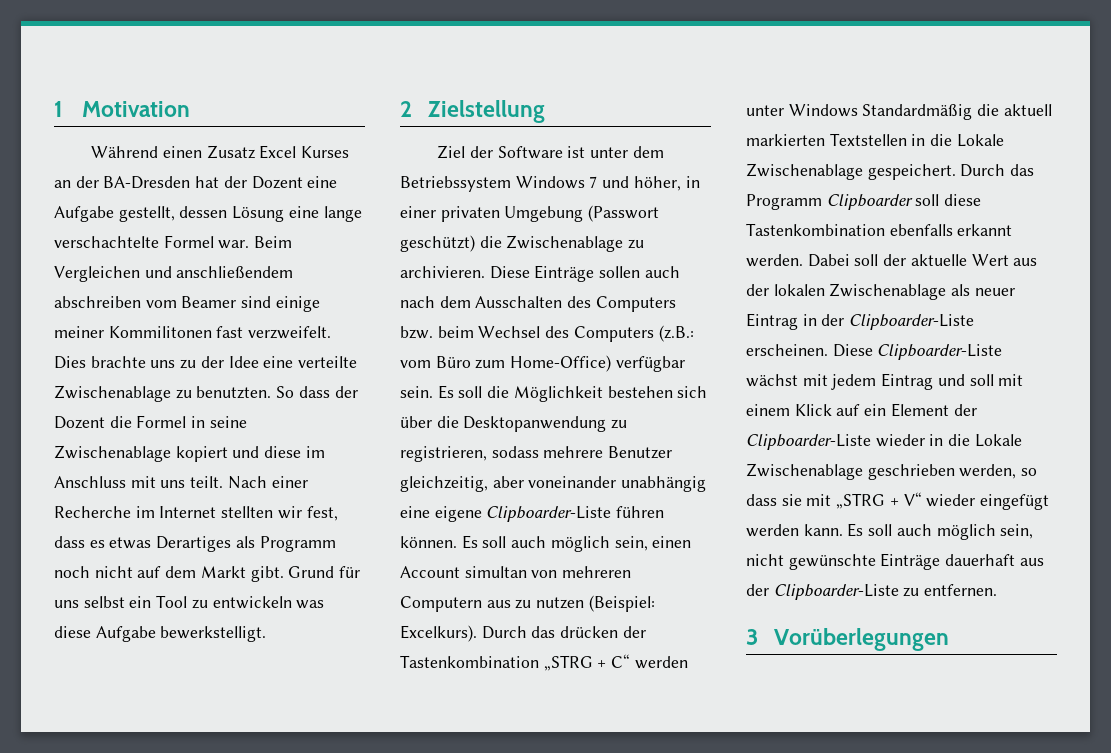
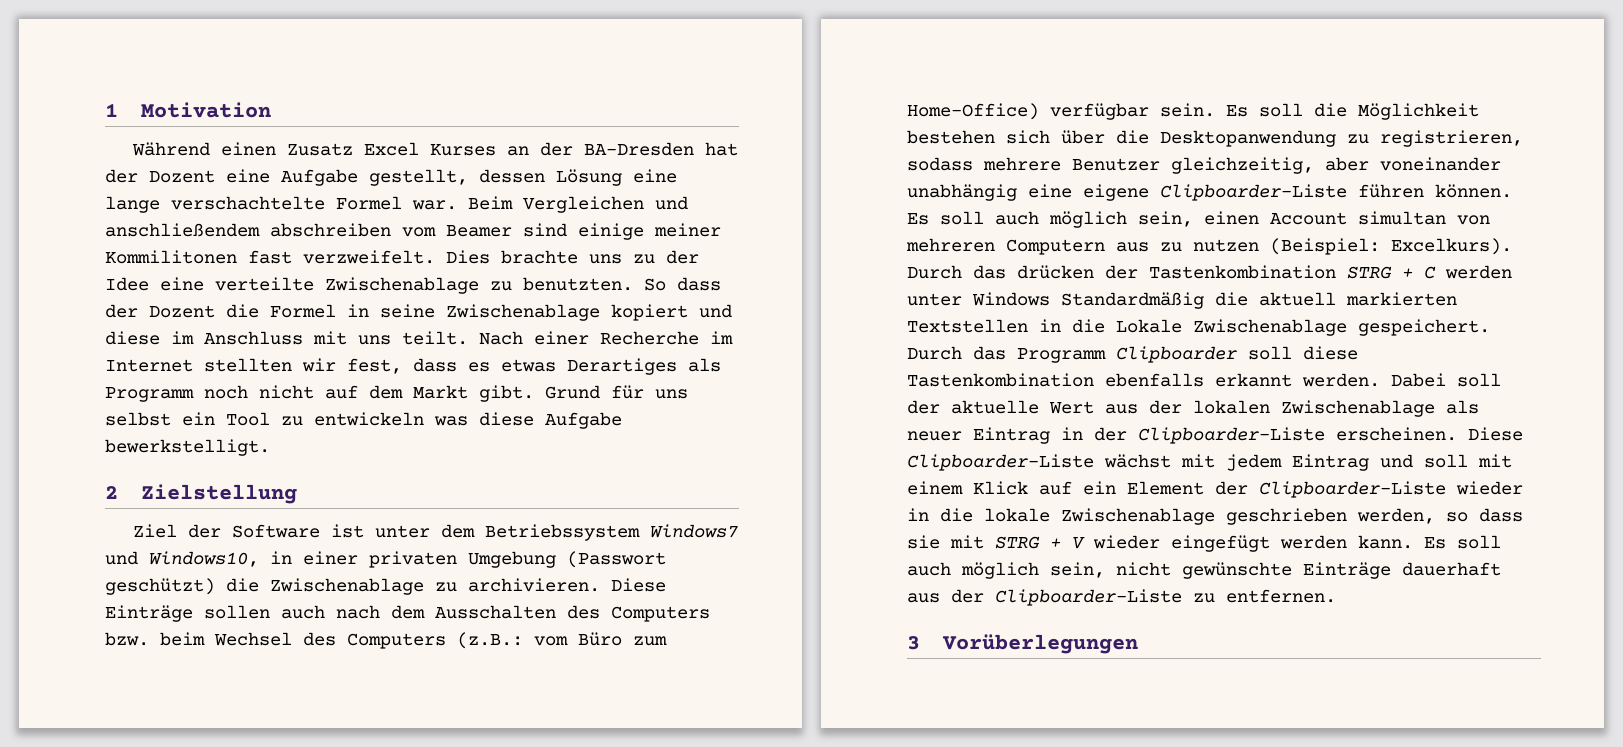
[515,176,681,191] Windows 7 und höher, -> [649,524,738,538] [105,551,259,567] Windows7 und Windows10,
[543,654,631,671] „STRG + C“ -> [1347,266,1436,279] STRG + C
[974,434,1022,447] Lokale -> [984,508,1050,522] lokale
[836,492,922,509] „STRG + V“ -> [995,536,1085,549] STRG + V

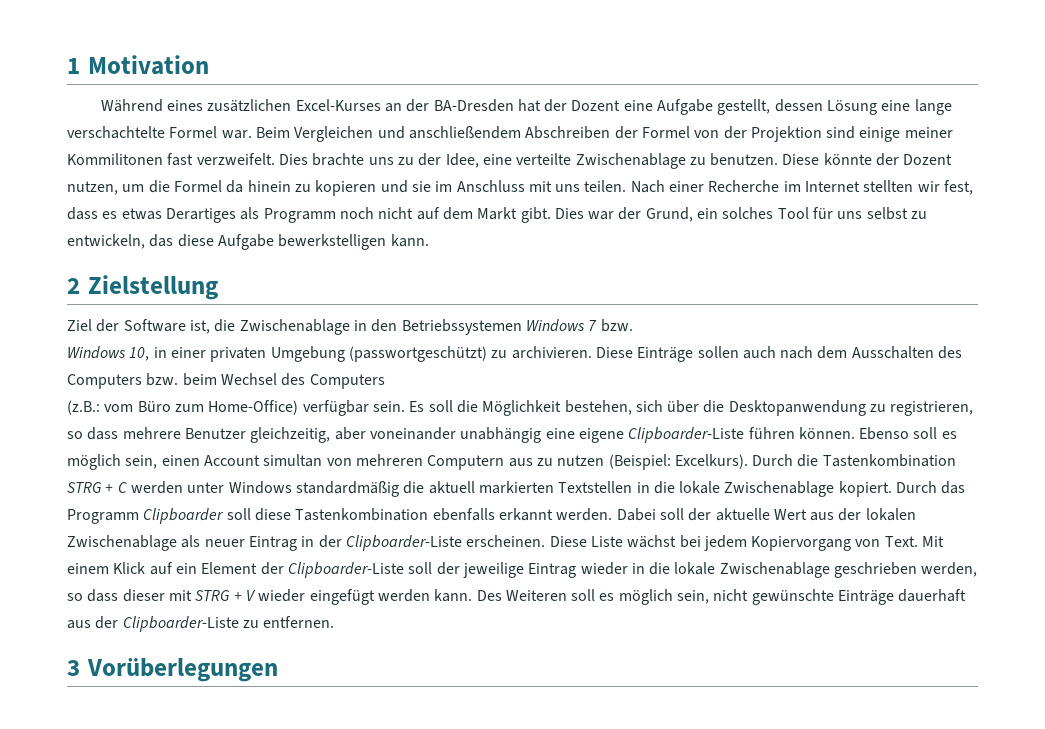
[220,142,496,156] einen Zusatz Excel Kurses -> [166,99,381,112] eines zusätzlichen Excel-Kurses
[270,223,512,237] abschreiben vom Beamer -> [525,126,822,142] Abschreiben der Formel von der Projektion
[105,277,149,291] Idee -> [445,153,479,168] Idee,
[523,277,721,291] [105,304,732,321] [105,331,160,345] benutzten. So dass der Dozent die Formel in seine Zwischenablage kopiert und diese -> [710,153,953,166] [67,180,431,196] benutzen. Diese könnte der Dozent nutzen, um die Formel da hinein zu kopieren und sie
[402,331,468,345] teilt. -> [584,180,627,192] teilen.
[545,385,688,399] [105,412,622,429] [105,439,270,456] Grund für uns selbst ein Tool zu entwickeln was diese Aufgabe bewerkstelligt. -> [554,207,928,222] [67,234,429,250] Dies war der Grund, ein solches Tool für uns selbst zu entwickeln, das diese Aufgabe bewerkstelligen kann.
[330,524,738,541] [105,551,666,568] [105,578,424,595] ist unter dem Betriebssystem Windows7 und Windows10, in einer privaten Umgebung (Passwort geschützt) die Zwischenablage -> [189,319,633,335] [67,346,487,362] ist, die Zwischenablage in den Betriebssystemen Windows 7 bzw. // Windows 10, in einer privaten Umgebung (passwortgeschützt)
(446, 641) none -> (385, 381) //
[907,130,995,144] bestehen -> [564,400,632,415] bestehen,
[907,157,973,171] sodass -> [67,427,119,440] so dass
[907,211,1039,225] Es soll auch -> [859,427,957,440] Ebenso soll es
[973,265,1138,279] das drücken der -> [797,454,819,467] die
[1061,292,1204,309] Standardmäßig -> [295,481,399,497] standardmäßig
[1116,319,1490,336] Lokale Zwischenablage gespeichert. -> [679,481,892,497] lokale Zwischenablage kopiert.
[907,454,1512,471] Clipboarder-Liste wächst mit jedem Eintrag und soll mit -> [590,535,945,551] Liste wächst bei jedem Kopiervorgang von Text. Mit
(1446, 489) none -> [408,562,577,578] soll der jeweilige Eintrag
[907,535,940,549] sie -> [122,589,165,602] dieser
[1424,535,1501,549] [907,562,951,576] Es soll auch -> [476,589,615,601] Des Weiteren soll es

